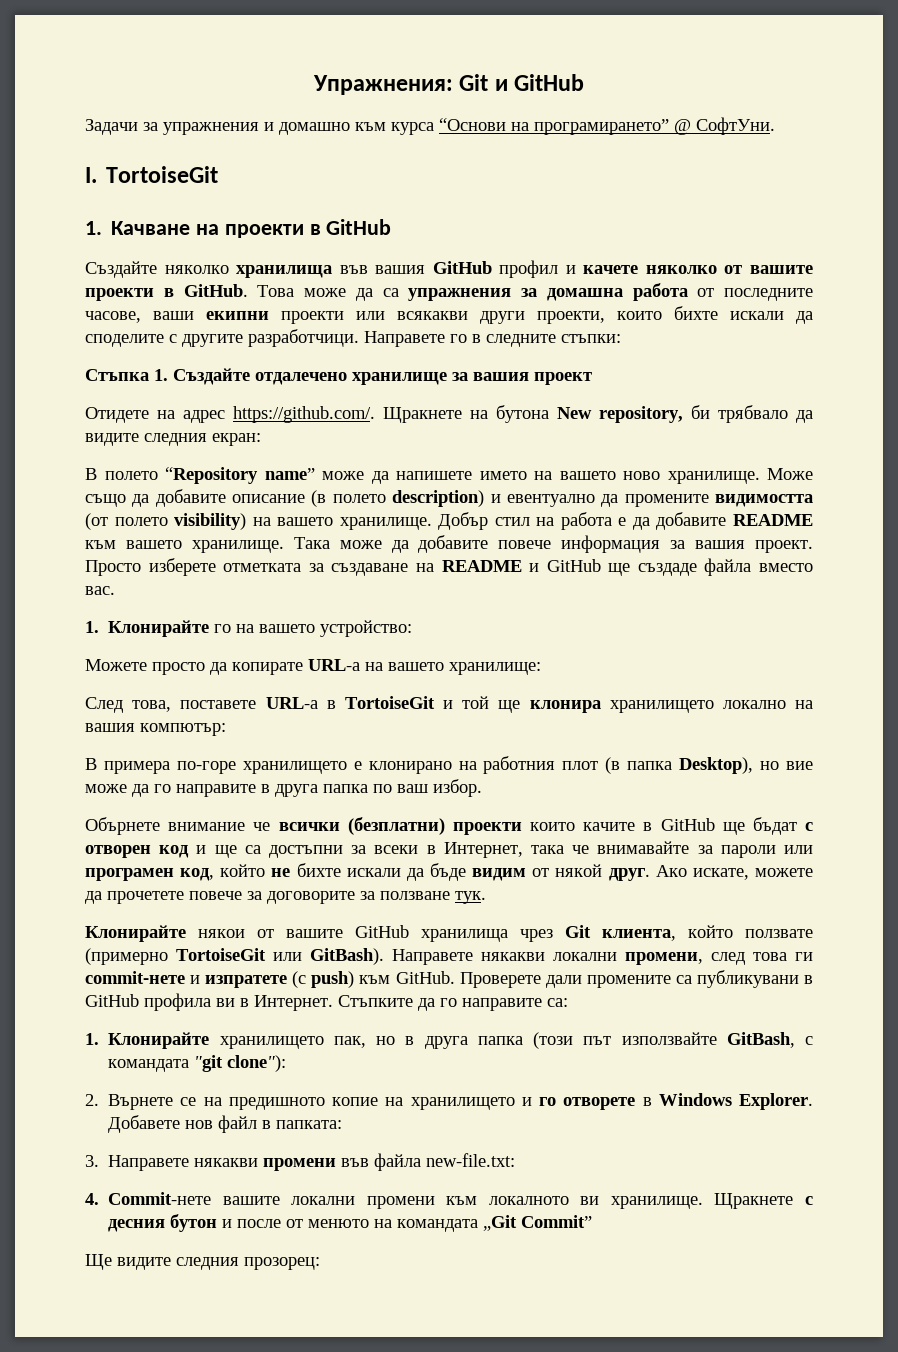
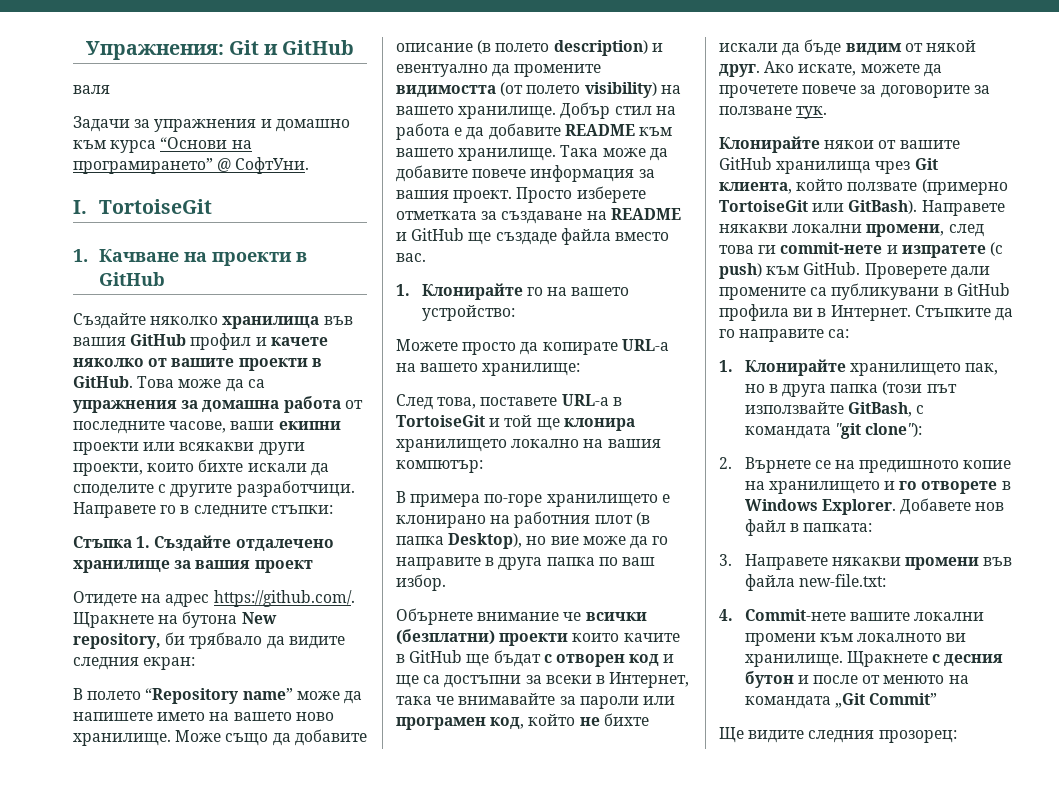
(585, 82) none -> [73,85,110,94] // валя

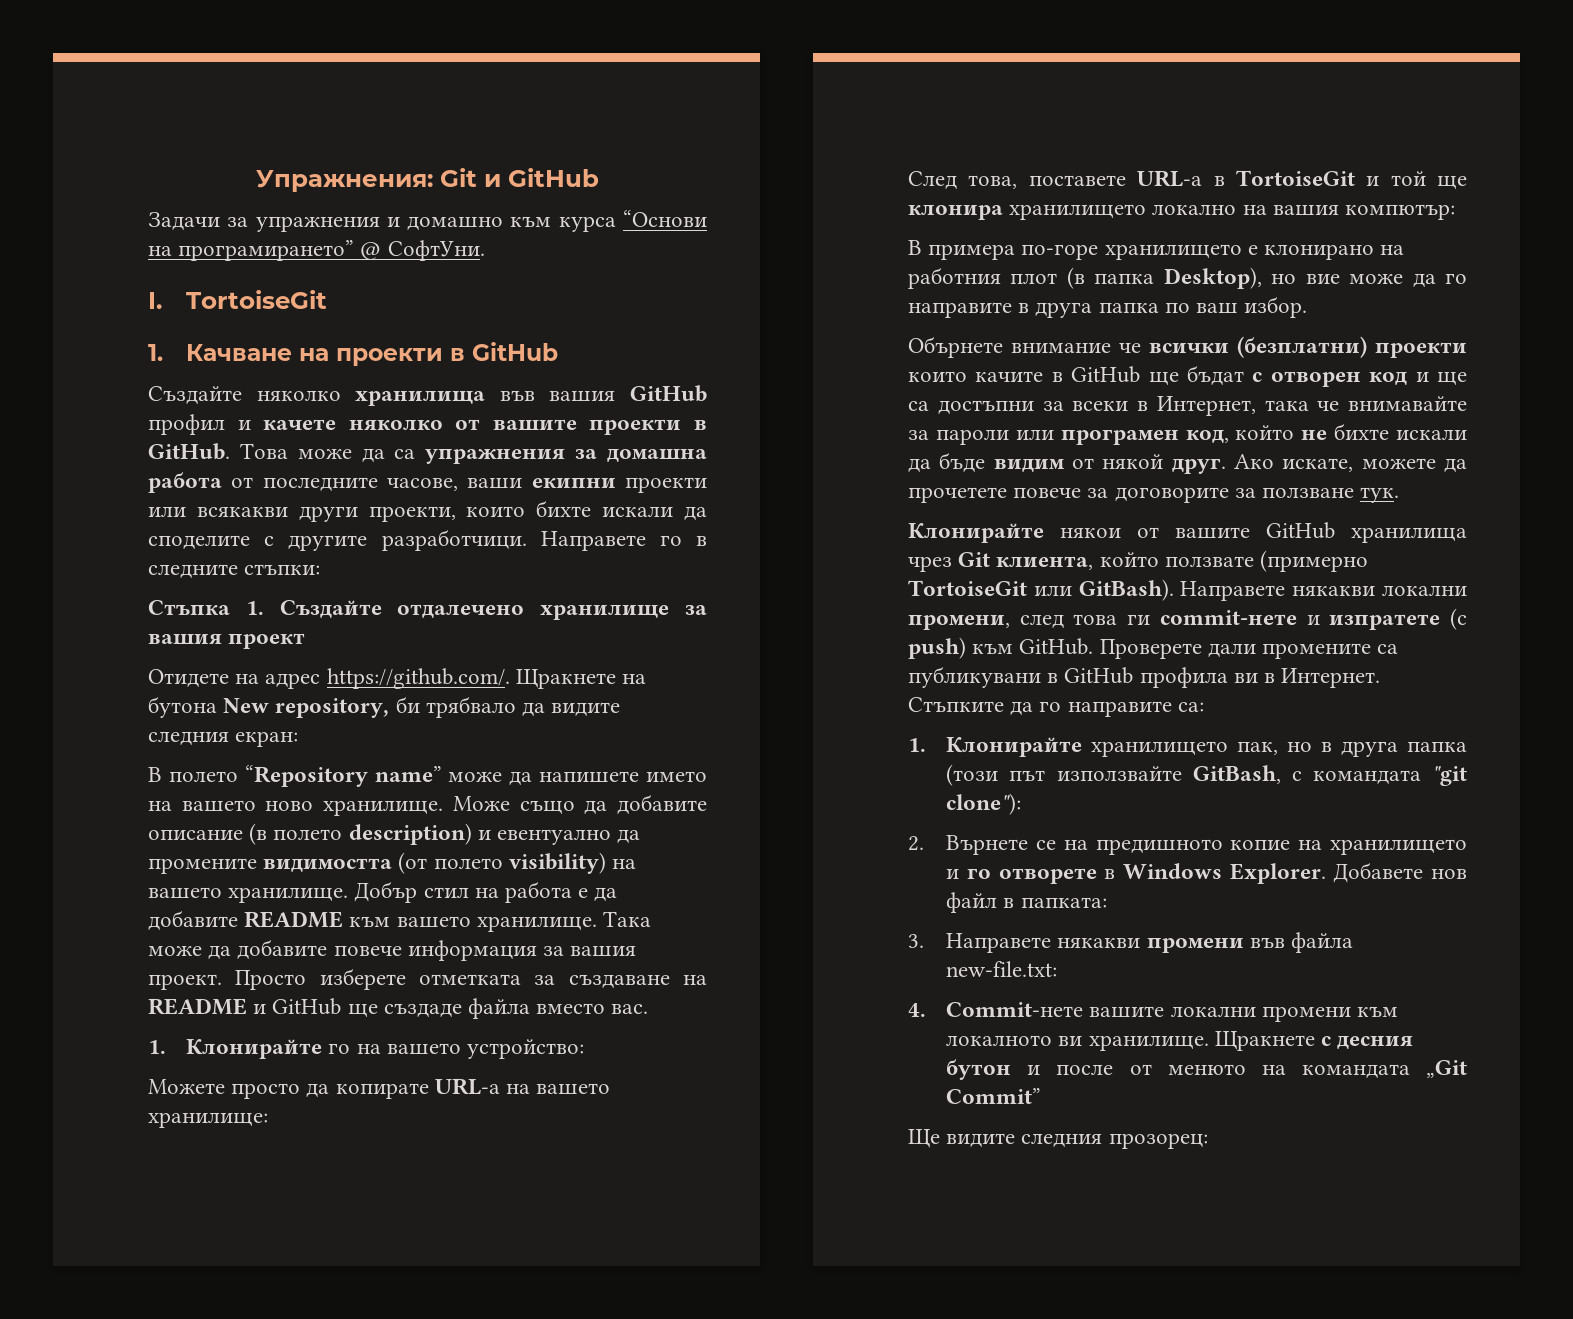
[73,85,110,94] // валя -> (599, 177) none

